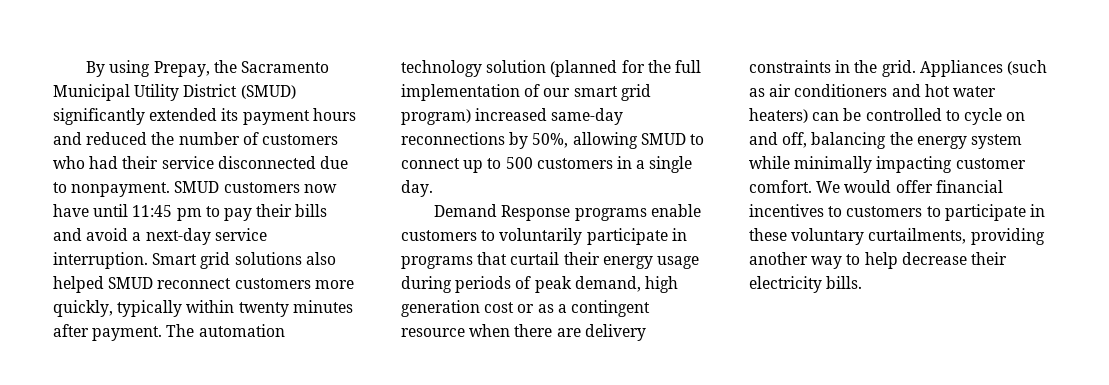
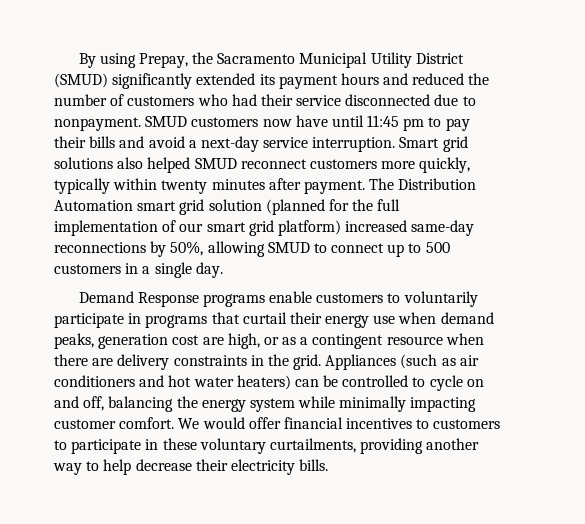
[198,324,285,337] [401,60,482,77] automation technology -> [398,178,477,190] [54,199,205,215] Distribution Automation smart grid
[401,109,471,125] program) -> [277,220,341,236] platform)
[656,256,699,269] [401,276,678,293] [401,300,515,317] usage during periods of peak demand, high generation cost -> [373,312,494,324] [54,333,260,349] use when demand peaks, generation cost are high,

